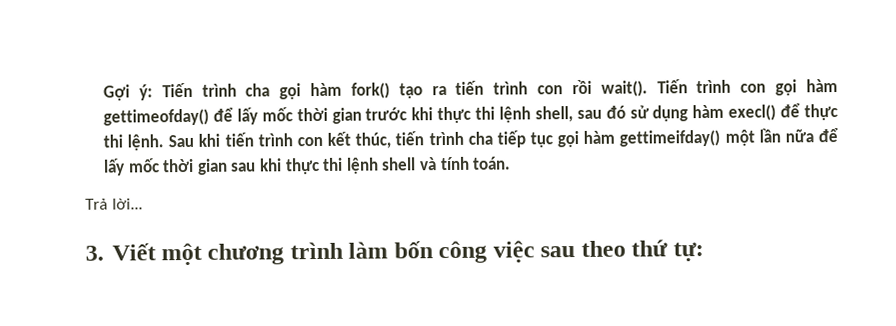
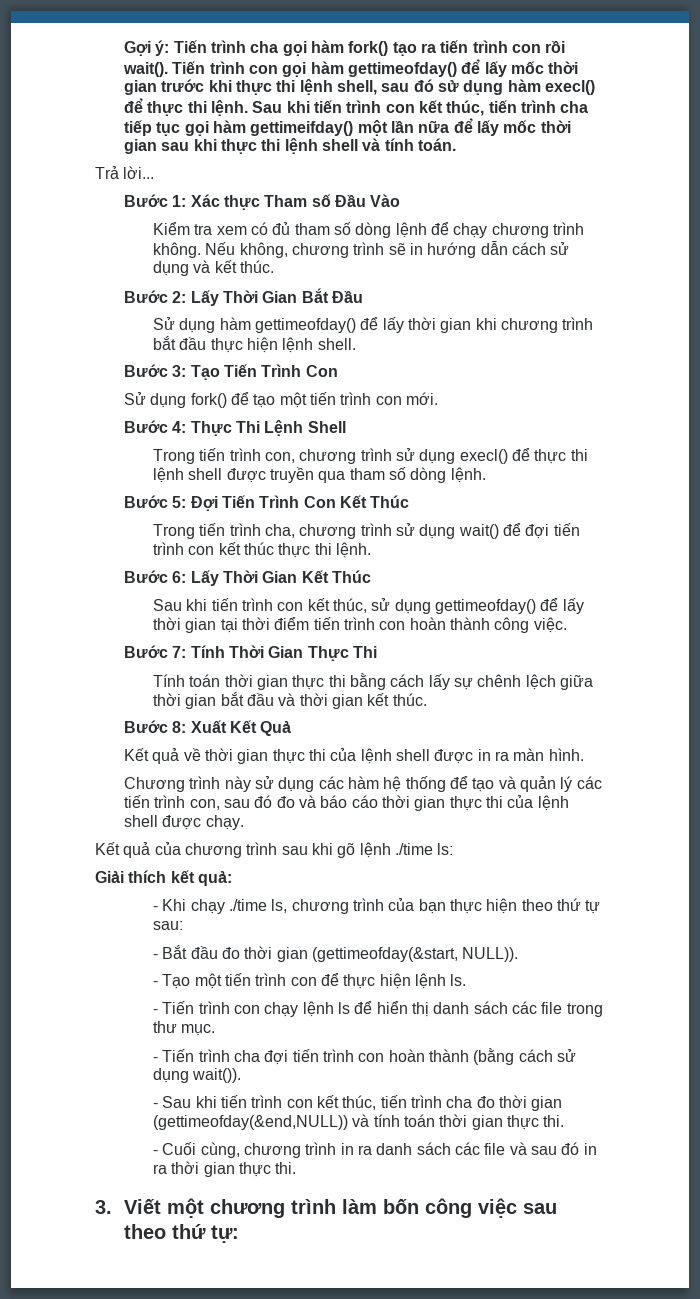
(143, 204) none -> [124,194,401,210] [153,222,584,238] [153,241,570,258] [153,260,275,276] [124,288,363,306] [153,317,594,333] [153,336,356,353] [124,364,338,380] [124,392,438,408] [124,420,346,436] [153,448,588,464] [153,467,486,483] [124,495,410,511] [153,523,580,539] [153,542,372,558] [124,570,371,586] [153,598,584,614] [153,617,567,633] [124,645,377,661] [153,673,593,690] [153,692,427,709] [124,720,292,736] [124,748,584,764] [124,776,602,792] [124,795,569,811] [124,815,244,830] [95,842,454,858] [95,870,232,886] [153,898,601,914] [153,921,184,930] [153,945,519,962] [153,973,467,989] [153,1001,603,1017] [153,1021,216,1036] [153,1048,576,1065] [153,1068,242,1083] [153,1095,563,1111] [153,1114,565,1130] [153,1142,597,1158] [153,1161,297,1177] // Bước 1: Xác thực Tham số Đầu Vào // Kiểm tra xem có đủ tham số dòng lệnh để chạy chương trình không. Nếu không, chương trình sẽ in hướng dẫn cách sử dụng và kết thúc. // Bước 2: Lấy Thời Gian Bắt Đầu // Sử dụng hàm gettimeofday() để lấy thời gian khi chương trình bắt đầu thực hiện lệnh shell. // Bước 3: Tạo Tiến Trình Con // Sử dụng fork() để tạo một tiến trình con mới. // Bước 4: Thực Thi Lệnh Shell // Trong tiến trình con, chương trình sử dụng execl() để thực thi lệnh shell được truyền qua tham số dòng lệnh. // Bước 5: Đợi Tiến Trình Con Kết Thúc // Trong tiến trình cha, chương trình sử dụng wait() để đợi tiến trình con kết thúc thực thi lệnh. // Bước 6: Lấy Thời Gian Kết Thúc // Sau khi tiến trình con kết thúc, sử dụng gettimeofday() để lấy thời gian tại thời điểm tiến trình con hoàn thành công việc. // Bước 7: Tính Thời Gian Thực Thi // Tính toán thời gian thực thi bằng cách lấy sự chênh lệch giữa thời gian bắt đầu và thời gian kết thúc. // Bước 8: Xuất Kết Quả // Kết quả về thời gian thực thi của lệnh shell được in ra màn hình. // Chương trình này sử dụng các hàm hệ thống để tạo và quản lý các tiến trình con, sau đó đo và báo cáo thời gian thực thi của lệnh shell được chạy. // Kết quả của chương trình sau khi gõ lệnh ./time ls: // Giải thích kết quả: // - Khi chạy ./time ls, chương trình của bạn thực hiện theo thứ tự sau: // - Bắt đầu đo thời gian (gettimeofday(&start, NULL)). // - Tạo một tiến trình con để thực hiện lệnh ls. // - Tiến trình con chạy lệnh ls để hiển thị danh sách các file trong thư mục. // - Tiến trình cha đợi tiến trình con hoàn thành (bằng cách sử dụng wait()). // - Sau khi tiến trình con kết thúc, tiến trình cha đo thời gian (gettimeofday(&end,NULL)) và tính toán thời gian thực thi. // - Cuối cùng, chương trình in ra danh sách các file và sau đó in ra thời gian thực thi.

